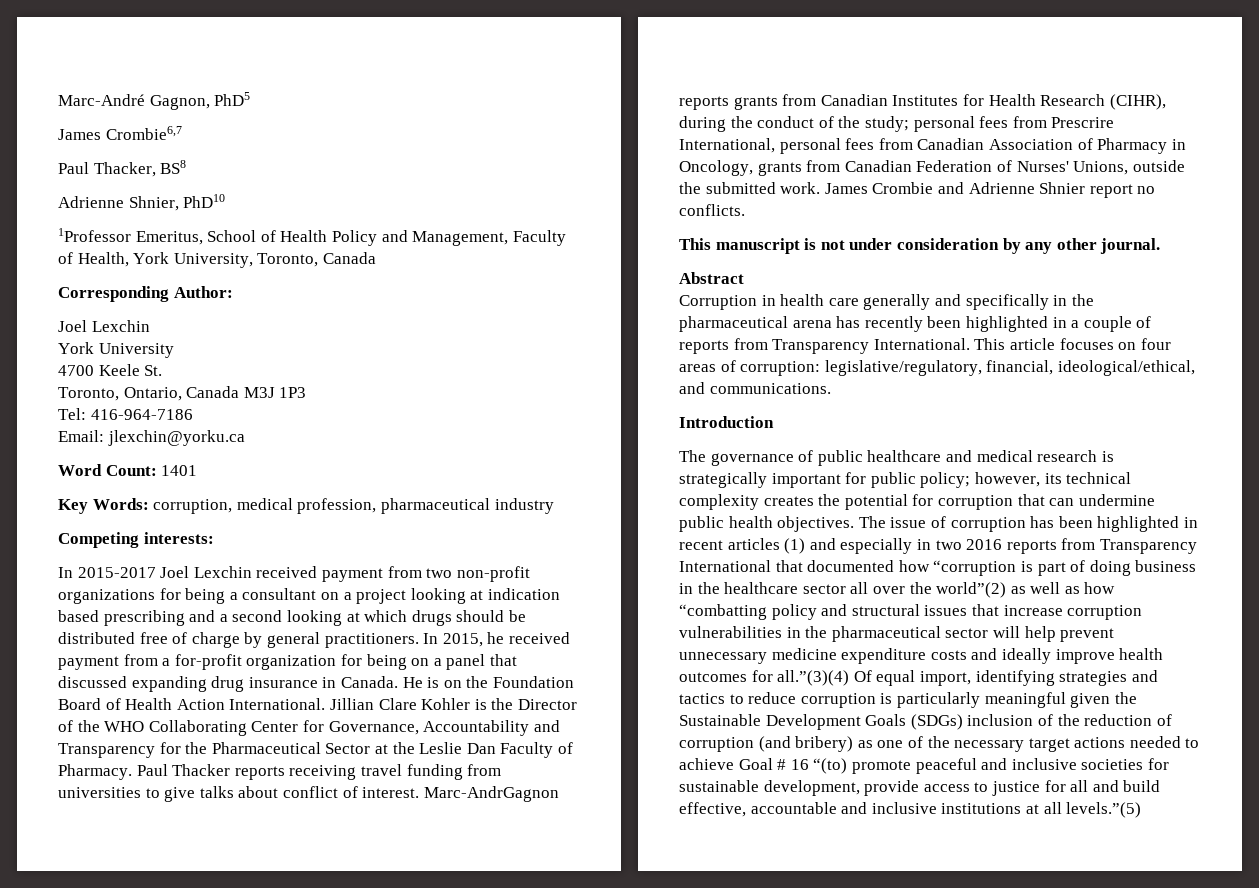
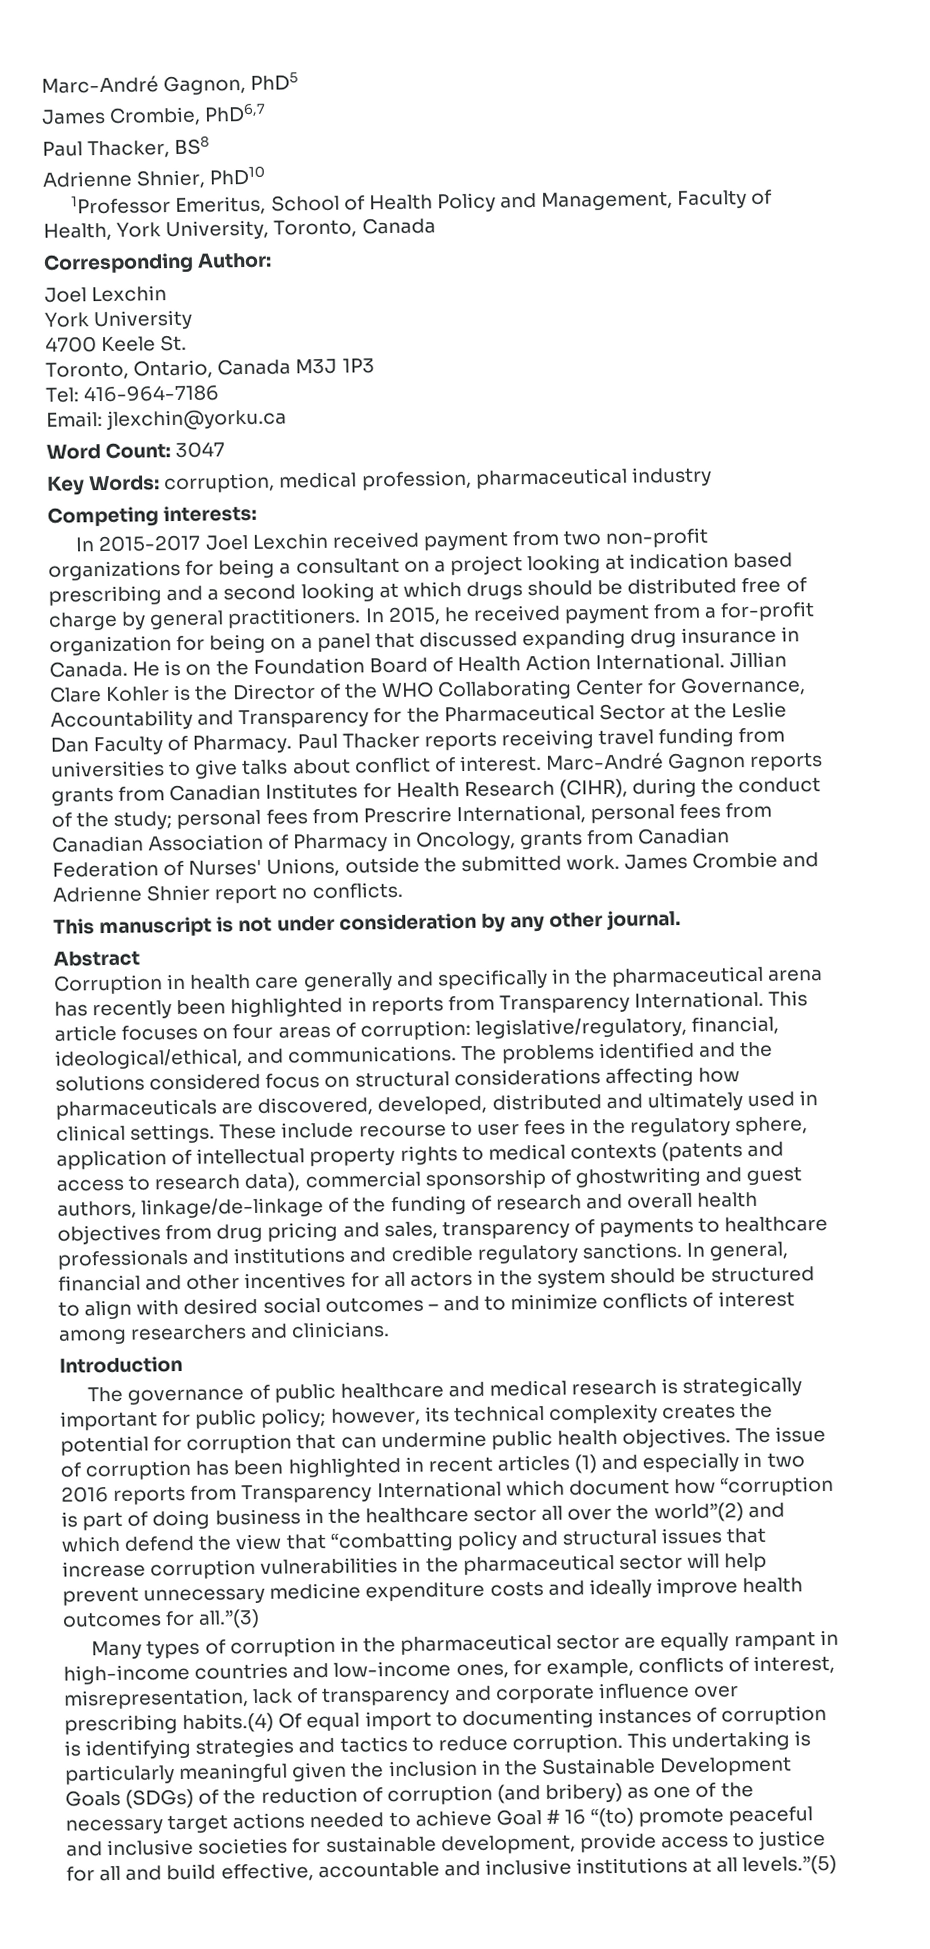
[105,126,182,140] Crombie6,7 -> [109,103,267,126] Crombie, PhD6,7
[161,465,198,476] 1401 -> [175,441,226,458] 3047
[423,786,559,802] Marc-AndrGagnon -> [545,752,747,773] Marc-André Gagnon
[1071,316,1152,332] a couple of -> (367, 1004) none
(831, 388) none -> [460,1041,773,1064] [55,1066,740,1092] [55,1090,819,1120] [56,1116,809,1144] [56,1141,785,1170] [56,1166,803,1193] [57,1191,759,1219] [57,1215,829,1245] [57,1241,790,1270] [58,1266,815,1292] [58,1290,795,1320] [58,1321,391,1345] The problems identified and the solutions considered focus on structural considerations affecting how pharmaceuticals are discovered, developed, distributed and ultimately used in clinical settings. These include recourse to user fees in the regulatory sphere, application of intellectual property rights to medical contexts (patents and access to research data), commercial sponsorship of ghostwriting and guest authors, linkage/de-linkage of the funding of research and overall health objectives from drug pricing and sales, transparency of payments to healthcare professionals and institutions and credible regulatory sanctions. In general, financial and other incentives for all actors in the system should be structured to align with desired social outcomes – and to minimize conflicts of interest among researchers and clinicians.
[775,560,895,572] that documented -> [505,1479,670,1497] which document
[1010,582,1116,594] as well as how -> [747,1502,785,1519] [61,1533,327,1553] and which defend the view that
[777,670,971,686] all.”(3)(4) Of equal import, -> [198,1608,261,1629] [91,1629,839,1660] [63,1654,836,1685] [63,1681,739,1710] [64,1705,828,1735] [64,1740,81,1757] all.”(3) // Many types of corruption in the pharmaceutical sector are equally rampant in high-income countries and low-income ones, for example, conflicts of interest, misrepresentation, lack of transparency and corporate influence over prescribing habits.(4) Of equal import to documenting instances of corruption is
[800,693,876,708] corruption -> [511,1730,791,1754] corruption. This undertaking
(1137, 698) none -> [387,1759,538,1778] inclusion in the
[967,714,1034,726] inclusion -> (195, 1798) none

